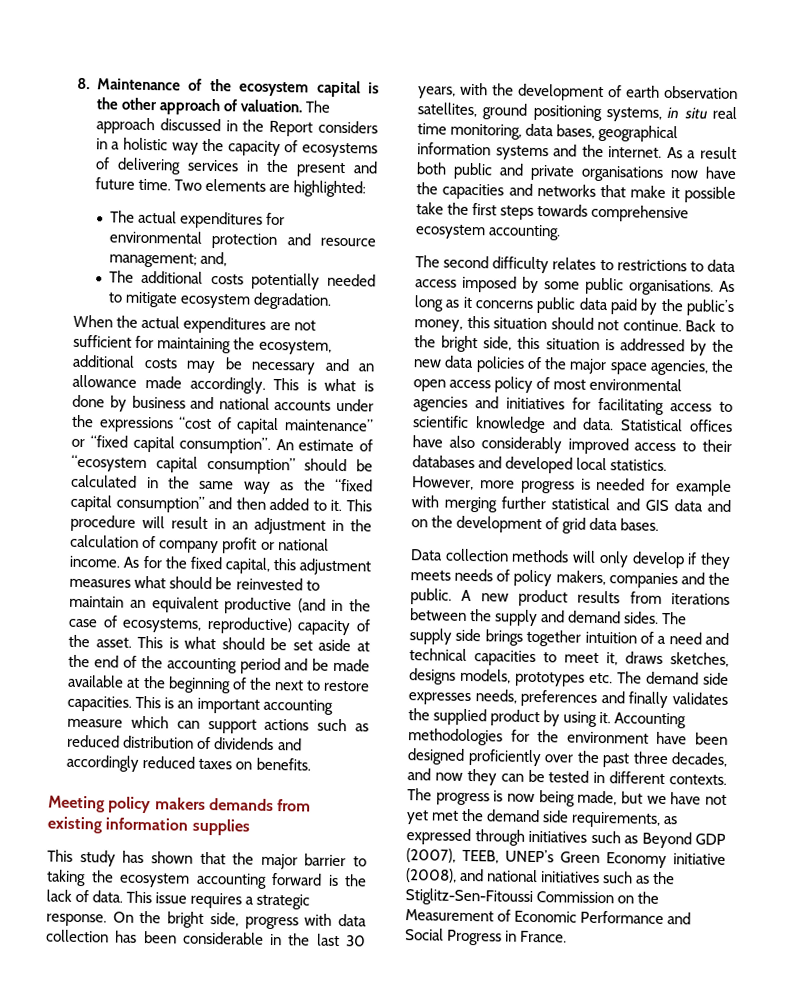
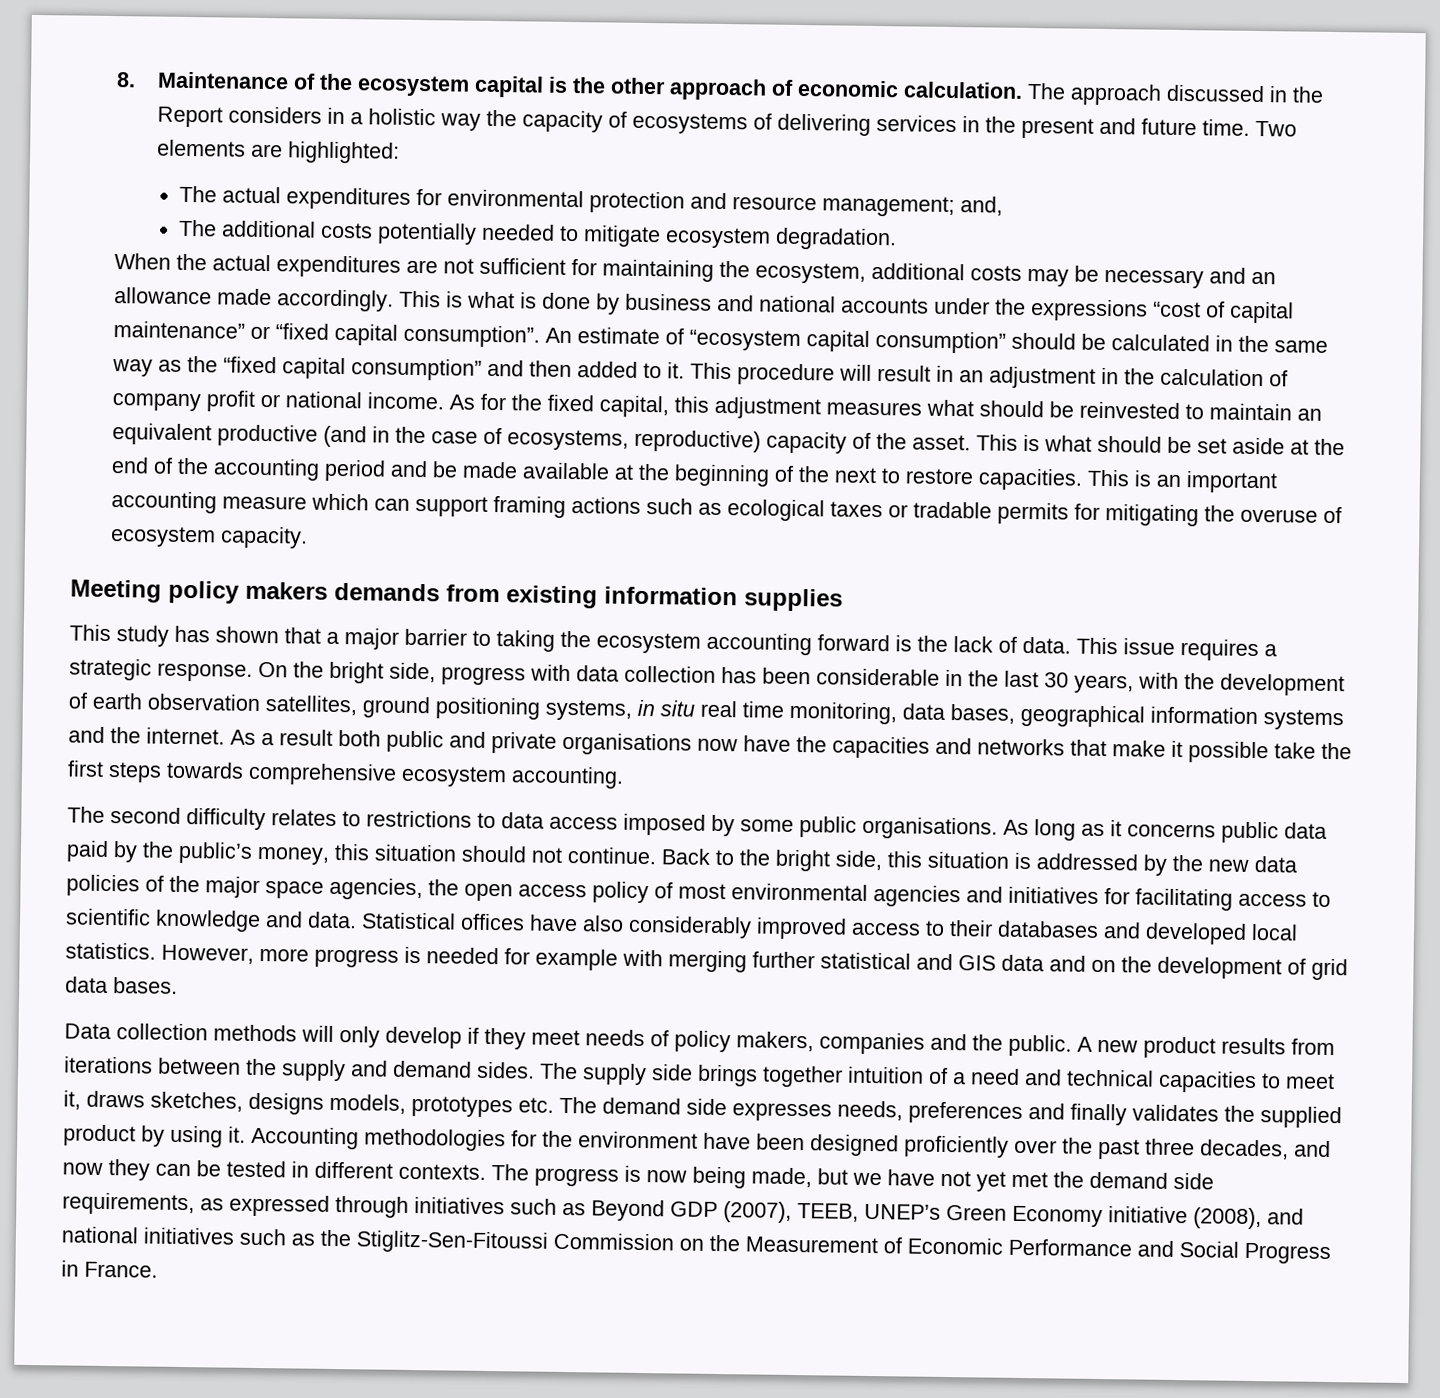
[240,99,304,113] valuation. -> [796,79,1023,99] economic calculation.
(257, 726) none -> [493,496,567,518] framing
[67,734,302,751] [66,754,311,772] reduced distribution of dividends and accordingly reduced taxes on benefits. -> [727,499,1343,527] [110,526,309,549] ecological taxes or tradable permits for mitigating the overuse of ecosystem capacity.
[232,852,255,865] the -> [326,631,339,645] a
[410,570,451,581] meets -> [531,1029,580,1046] meet

